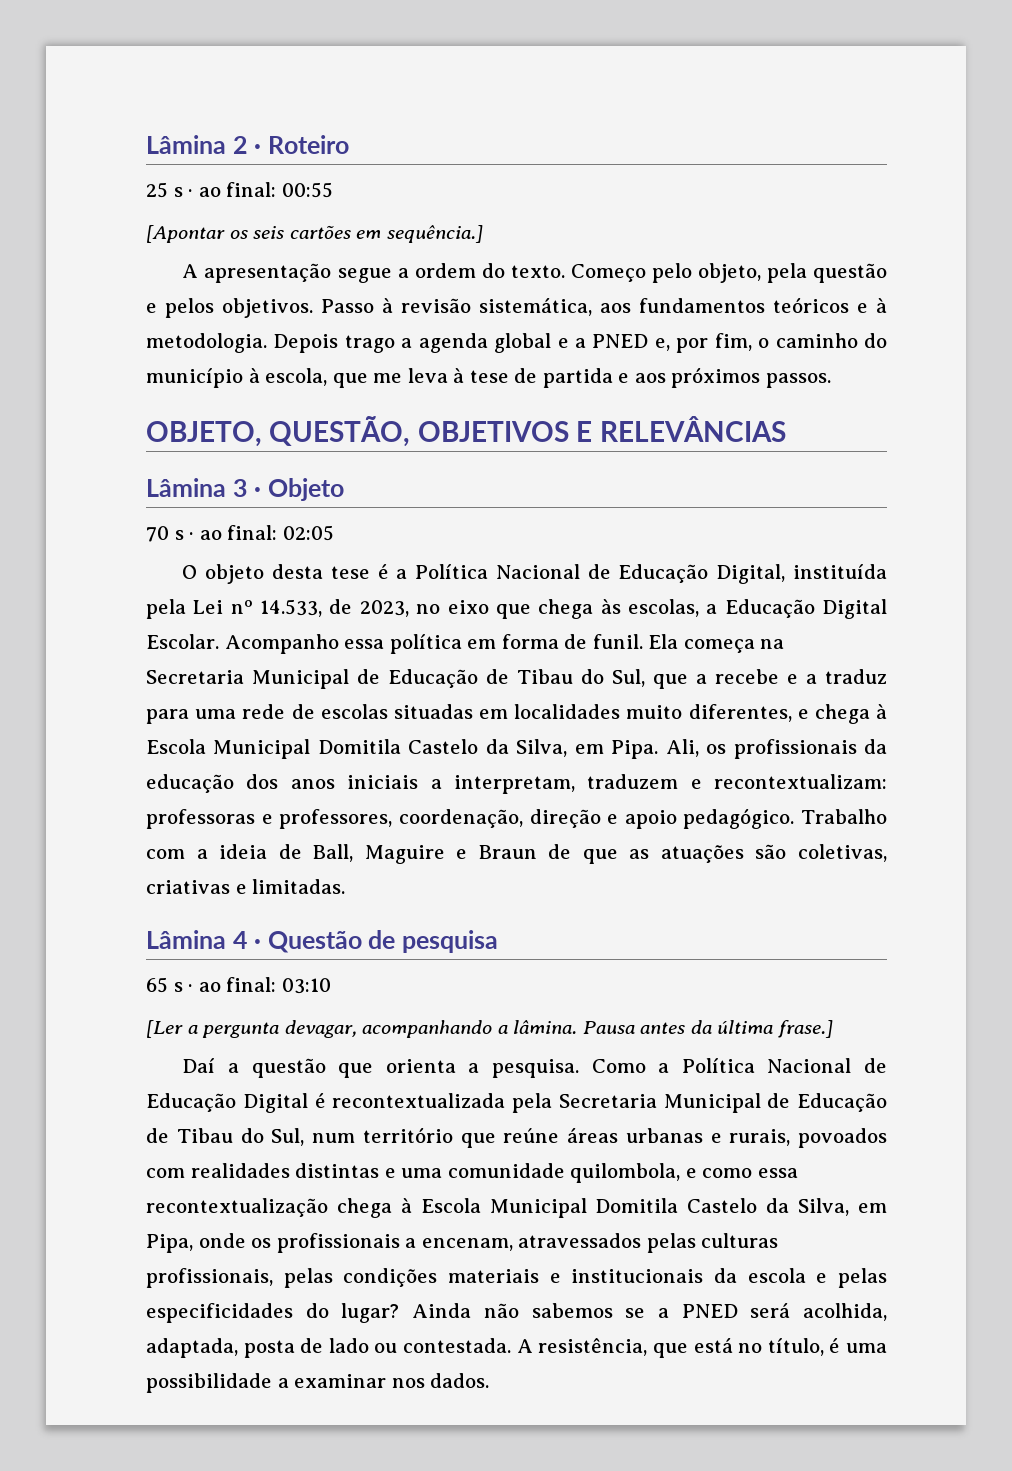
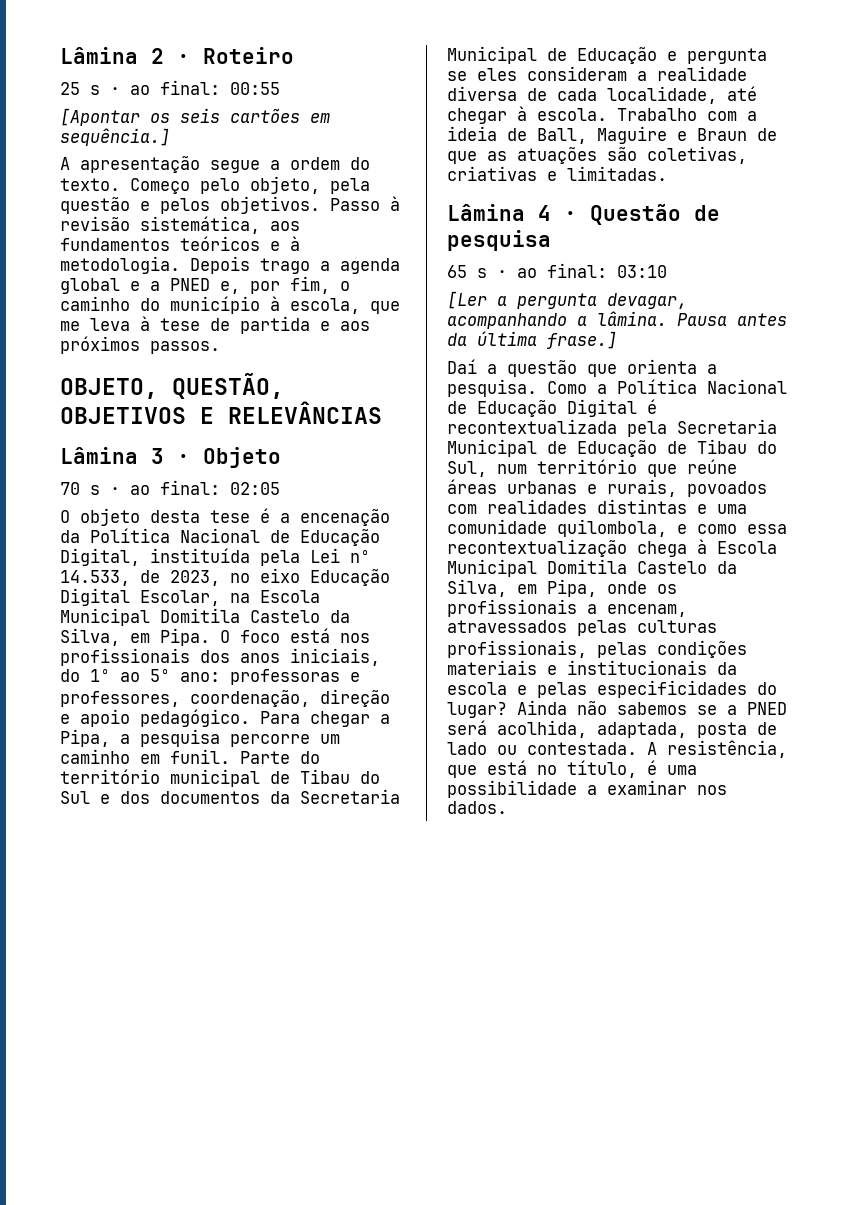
(408, 574) none -> [300,509,390,526] [60,530,80,543] encenação da
[495,599,887,619] [146,634,785,654] [146,669,887,689] [146,704,887,724] que chega às escolas, a Educação Digital Escolar. Acompanho essa política em forma de funil. Ela começa na Secretaria Municipal de Educação de Tibau do Sul, que a recebe e a traduz para uma rede de escolas situadas em localidades muito diferentes, e chega à -> [310,569,390,586] [60,588,250,606] Educação Digital Escolar, na
[665,739,888,759] [146,774,887,794] Ali, os profissionais da educação dos anos iniciais a interpretam, traduzem e recontextualizam: -> [220,628,370,643] [60,648,380,666] [60,669,220,682] O foco está nos profissionais dos anos iniciais, do 1º ao 5º ano:
(795, 818) none -> [260,711,390,727] [60,729,340,747] [60,749,320,764] [60,769,380,787] [60,789,400,804] [447,46,767,64] [447,66,747,81] [447,86,757,104] [447,106,607,124] Para chegar a Pipa, a pesquisa percorre um caminho em funil. Parte do território municipal de Tibau do Sul e dos documentos da Secretaria Municipal de Educação e pergunta se eles consideram a realidade diversa de cada localidade, até chegar à escola.

